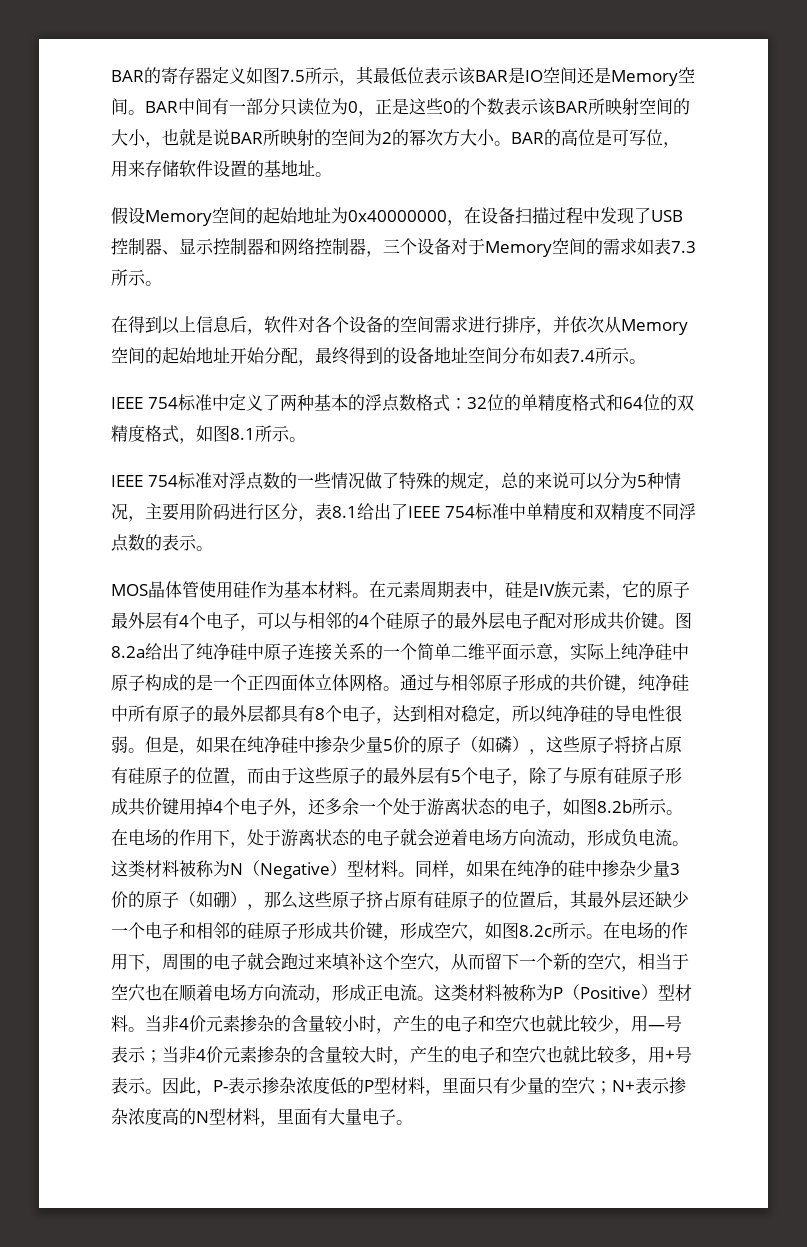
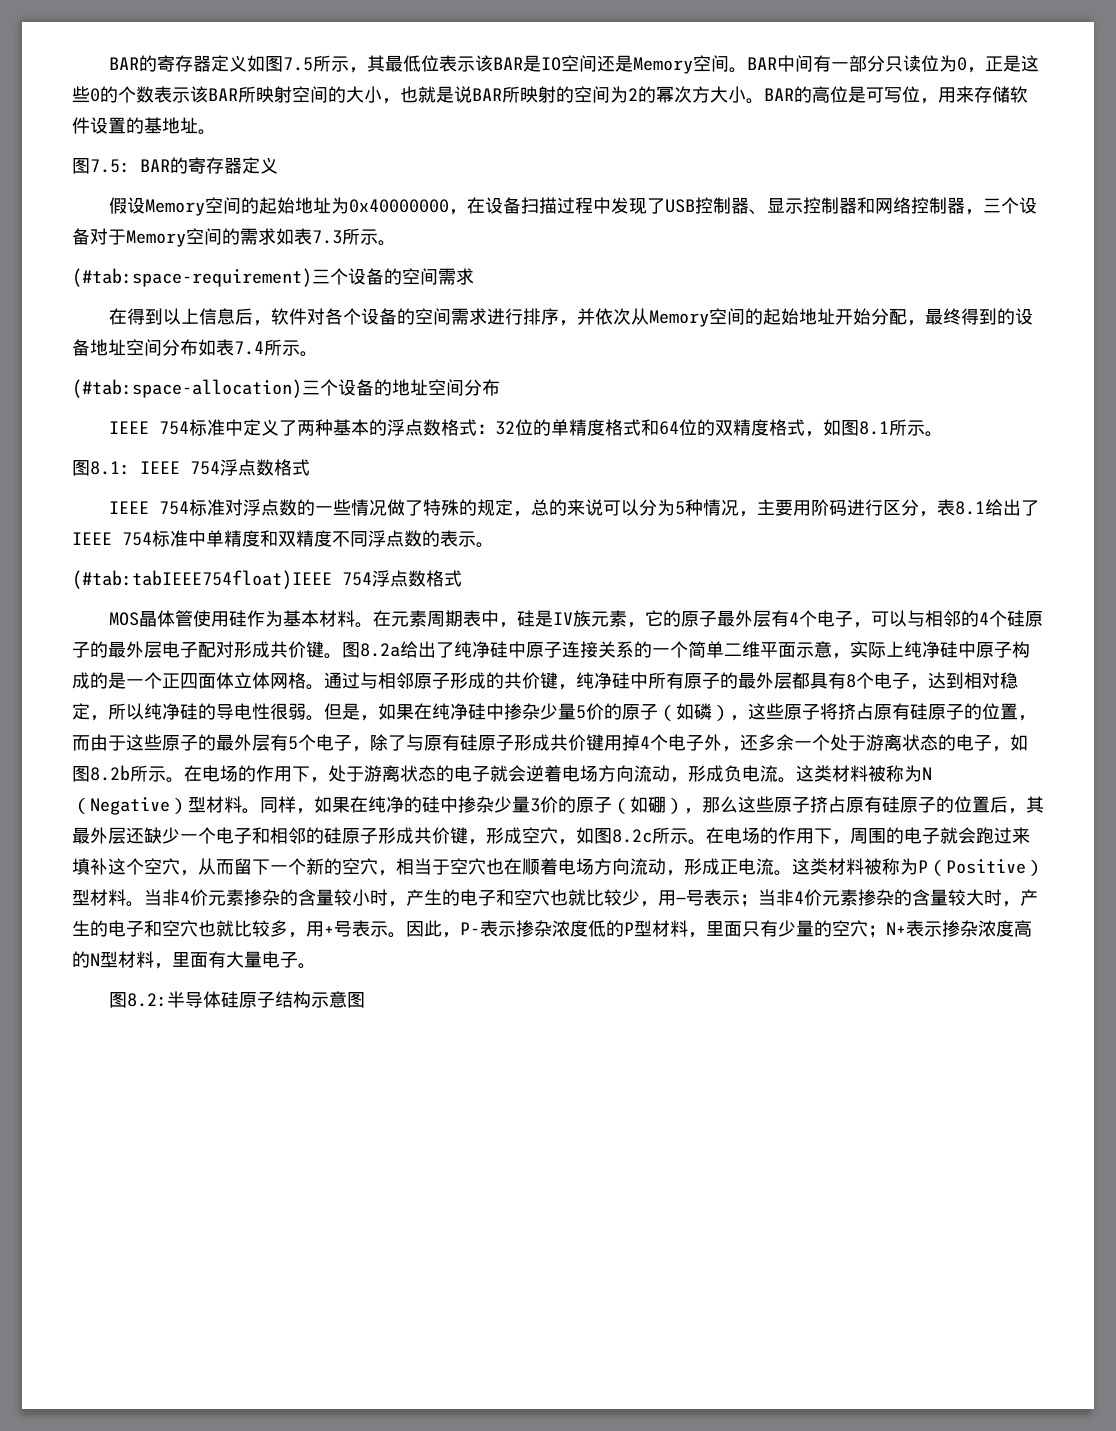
(332, 174) none -> [72,157,278,174] // 图7.5: BAR的寄存器定义
(162, 283) none -> [72,268,474,287] // (#tab:space-requirement)三个设备的空间需求
(646, 361) none -> [72,379,500,398] // (#tab:space-allocation)三个设备的地址空间分布
(306, 439) none -> [72,459,310,476] // 图8.1: IEEE 754浮点数格式
(213, 548) none -> [72,570,462,589] // (#tab:tabIEEE754float)IEEE 754浮点数格式
(413, 1122) none -> [109,991,366,1008] // 图8.2:半导体硅原子结构示意图

